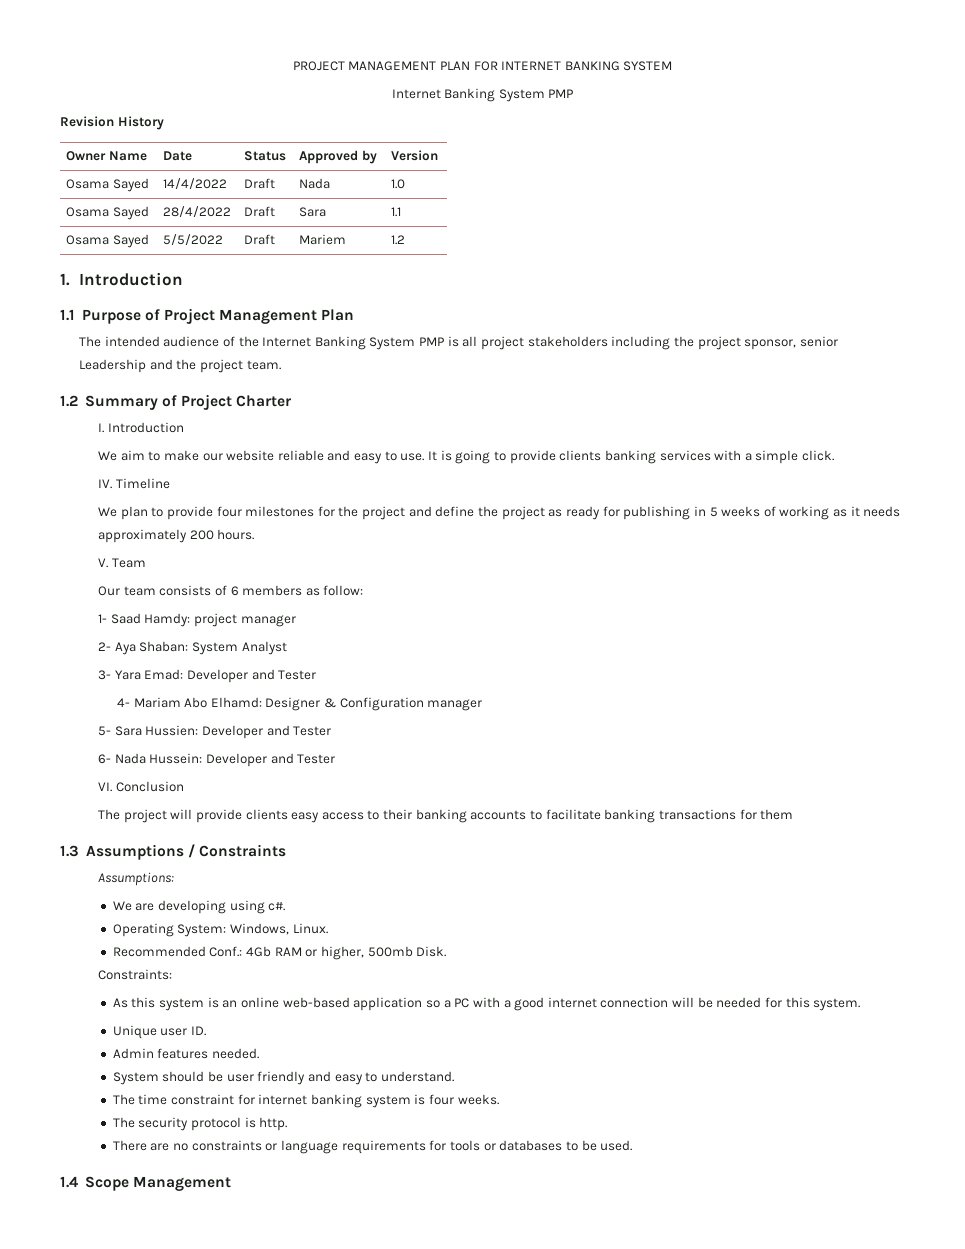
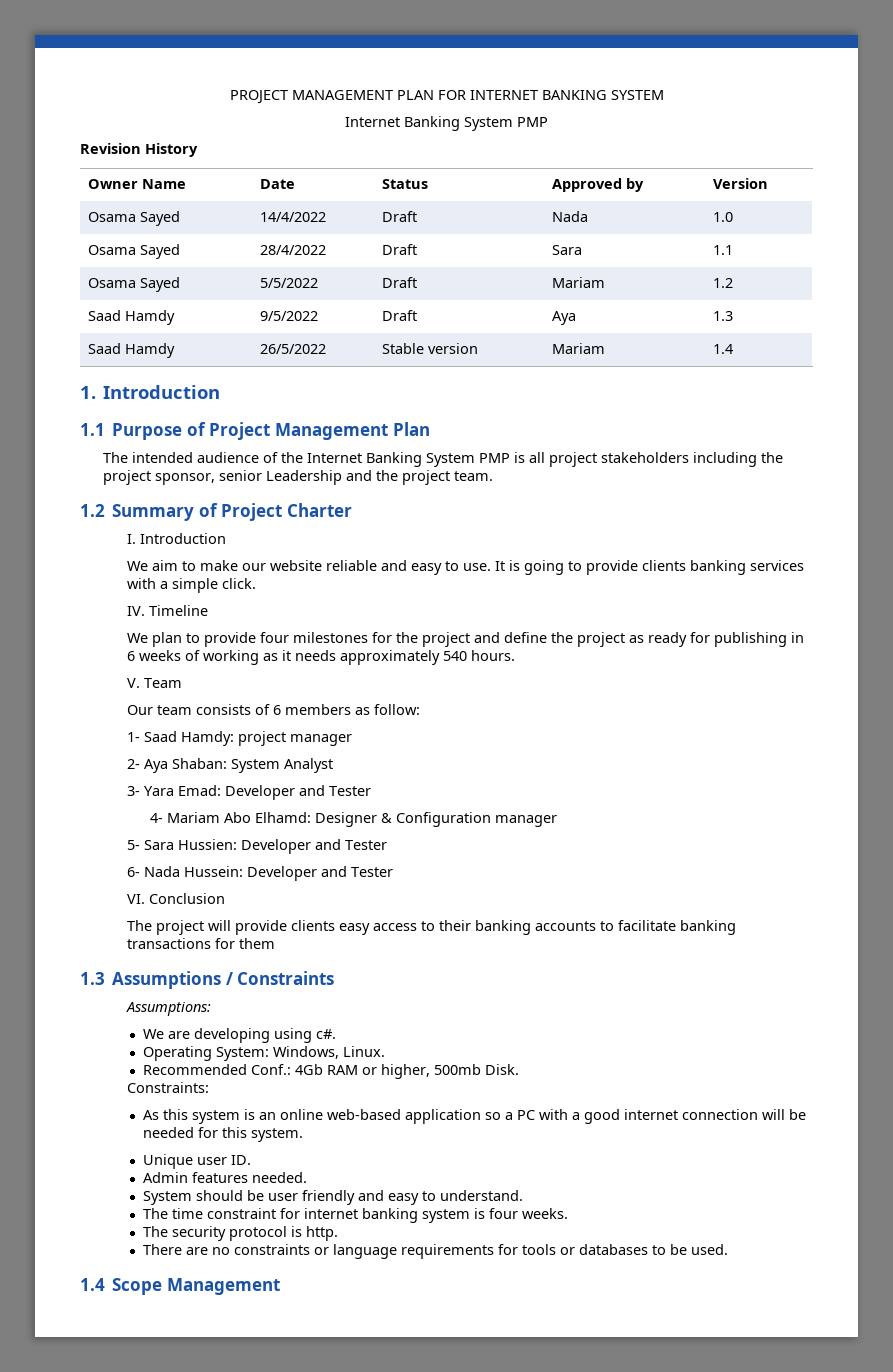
[299,234,347,245] [391,235,406,245] Mariem | 1.2 -> [551,277,605,288] [712,278,733,288] [87,310,175,325] [259,311,318,321] [381,310,417,321] [551,311,576,325] [712,311,733,321] [87,343,175,358] [259,344,326,354] [381,343,478,354] [551,343,605,354] [712,344,733,354] Mariam | 1.2 // Saad Hamdy | 9/5/2022 | Draft | Aya | 1.3 // Saad Hamdy | 26/5/2022 | Stable version | Mariam | 1.4
[709,507,718,517] 5 -> [126,651,135,661] 6
[189,530,214,540] 200 -> [442,651,467,661] 540

